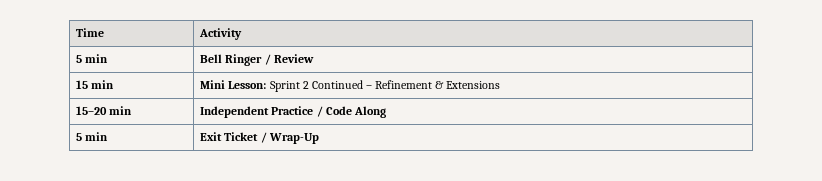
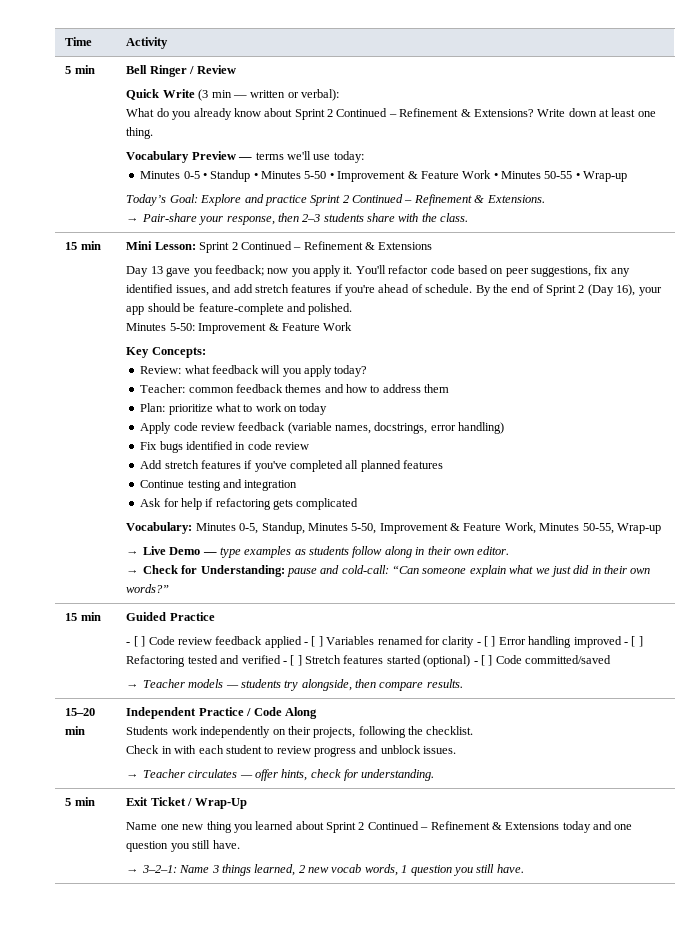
(314, 58) none -> [126,89,339,101] [126,108,656,120] [126,127,154,139] [126,151,364,163] [140,170,628,182] [126,194,545,206] [126,213,469,225] // Quick Write (3 min — written or verbal): // What do you already know about Sprint 2 Continued – Refinement & Extensions? Write down at least one thing. // Vocabulary Preview — terms we'll use today: // Minutes 0-5 • Standup • Minutes 5-50 • Improvement & Feature Work • Minutes 50-55 • Wrap-up // Today’s Goal: Explore and practice Sprint 2 Continued – Refinement & Extensions. // → Pair-share your response, then 2–3 students share with the class.
(501, 85) none -> [126,265,630,277] [126,284,662,296] [126,303,353,315] [126,322,353,334] [126,347,206,358] [140,365,368,377] [140,384,450,393] [140,403,328,415] [140,422,505,434] [140,441,309,453] [140,460,444,472] [140,479,298,491] [140,498,359,510] [126,522,661,534] [126,546,510,558] [126,565,651,577] [126,584,170,593] [65,612,101,621] [126,612,215,621] [126,636,643,648] [126,655,611,667] [126,679,463,691] // Day 13 gave you feedback; now you apply it. You'll refactor code based on peer suggestions, fix any identified issues, and add stretch features if you're ahead of schedule. By the end of Sprint 2 (Day 16), your app should be feature-complete and polished. // Minutes 5-50: Improvement & Feature Work // Key Concepts: // Review: what feedback will you apply today? // Teacher: common feedback themes and how to address them // Plan: prioritize what to work on today // Apply code review feedback (variable names, docstrings, error handling) // Fix bugs identified in code review // Add stretch features if you've completed all planned features // Continue testing and integration // Ask for help if refactoring gets complicated // Vocabulary: Minutes 0-5, Standup, Minutes 5-50, Improvement & Feature Work, Minutes 50-55, Wrap-up // → Live Demo — type examples as students follow along in their own editor. // → Check for Understanding: pause and cold-call: “Can someone explain what we just did in their own words?” // 15 min | Guided Practice // - [ ] Code review feedback applied - [ ] Variables renamed for clarity - [ ] Error handling improved - [ ] Refactoring tested and verified - [ ] Stretch features started (optional) - [ ] Code committed/saved // → Teacher models — students try alongside, then compare results.
(386, 112) none -> [126,726,474,738] [126,745,457,757] [126,769,435,781] // Students work independently on their projects, following the checklist. // Check in with each student to review progress and unblock issues. // → Teacher circulates — offer hints, check for understanding.
(319, 138) none -> [126,821,633,833] [126,840,240,852] [126,864,524,876] // Name one new thing you learned about Sprint 2 Continued – Refinement & Extensions today and one question you still have. // → 3–2–1: Name 3 things learned, 2 new vocab words, 1 question you still have.

